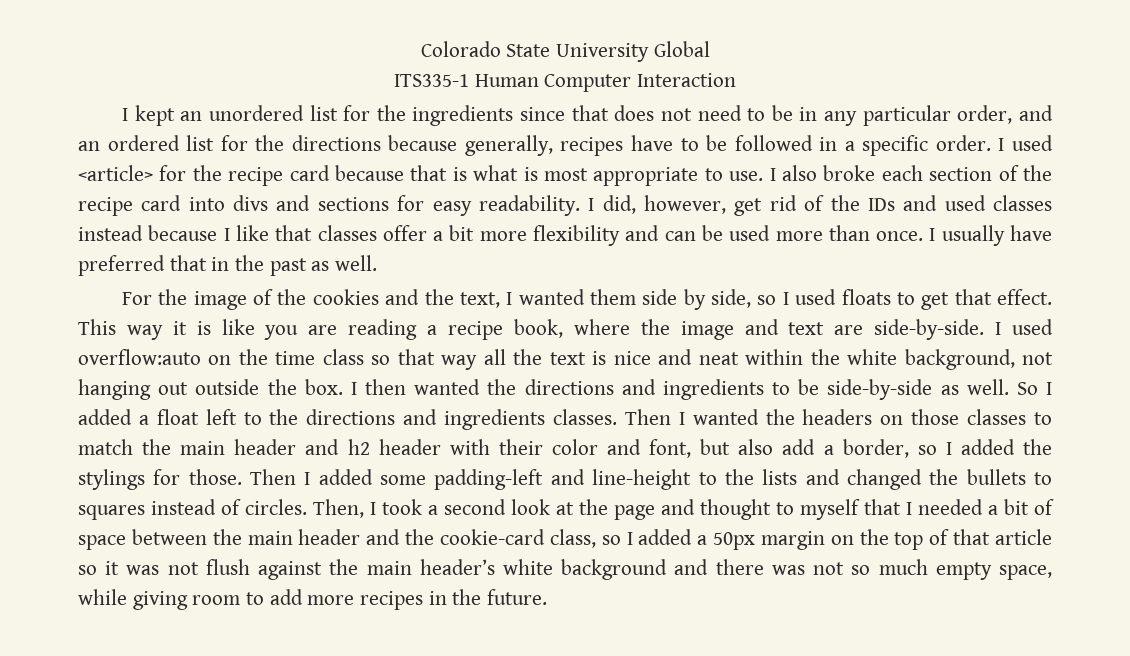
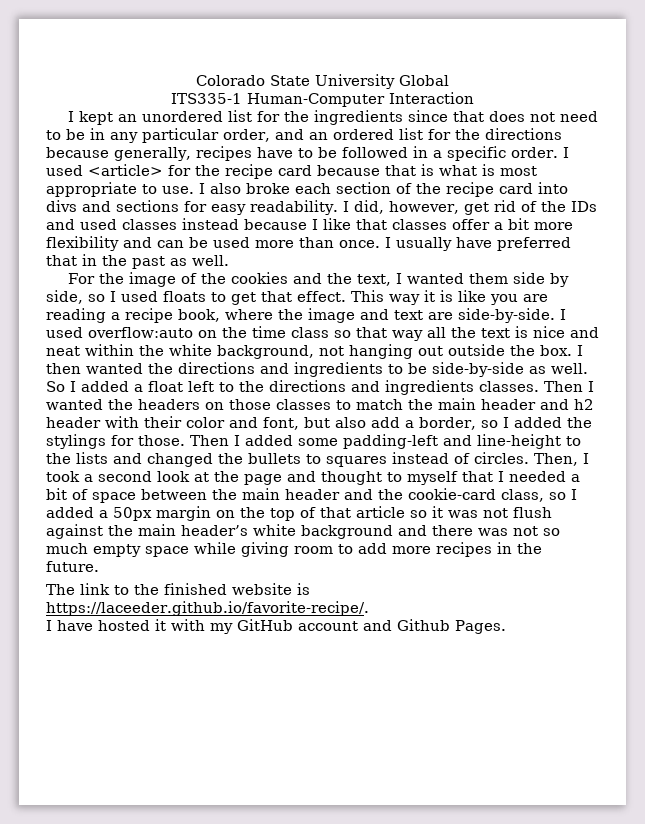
[474,74,632,92] Human Computer -> [247,93,385,107] Human-Computer
[998,565,1052,580] space, -> [145,546,189,557] space
(548, 597) none -> [46,583,310,595] [46,601,369,616] [46,619,506,634] // The link to the finished website is https://laceeder.github.io/favorite-recipe/. // I have hosted it with my GitHub account and Github Pages.

